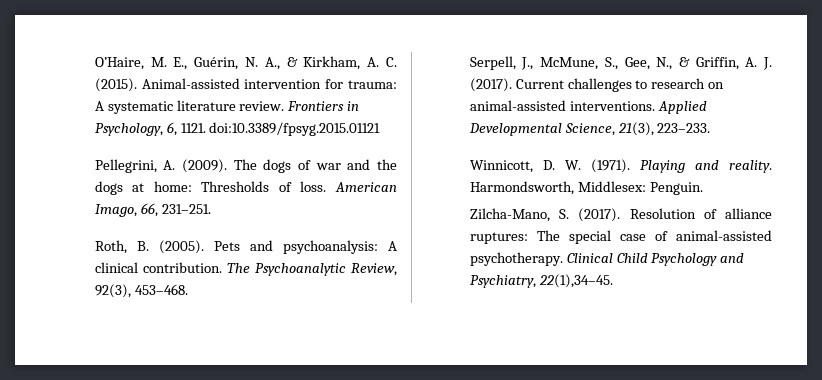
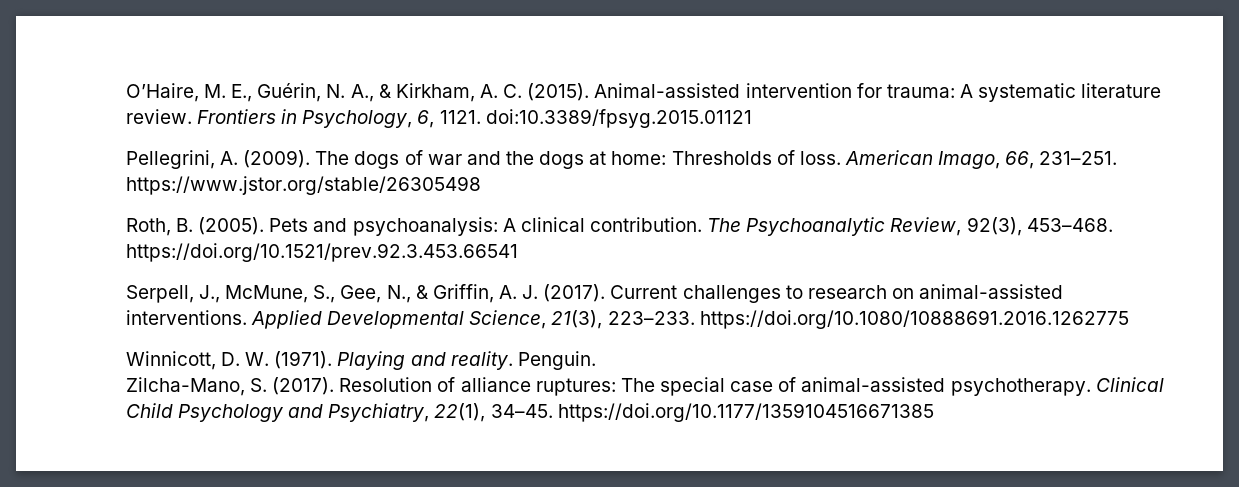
(211, 209) none -> [125,176,481,195] https://www.jstor.org/stable/26305498
(188, 289) none -> [125,243,518,262] https://doi.org/10.1521/prev.92.3.453.66541
(711, 128) none -> [699,310,1129,329] https://doi.org/10.1080/10888691.2016.1262775
[469,181,646,195] Harmondsworth, Middlesex: -> (513, 360) none
[538,274,613,288] 22(1),34–45. -> [434,403,934,422] 22(1), 34–45. https://doi.org/10.1177/1359104516671385

